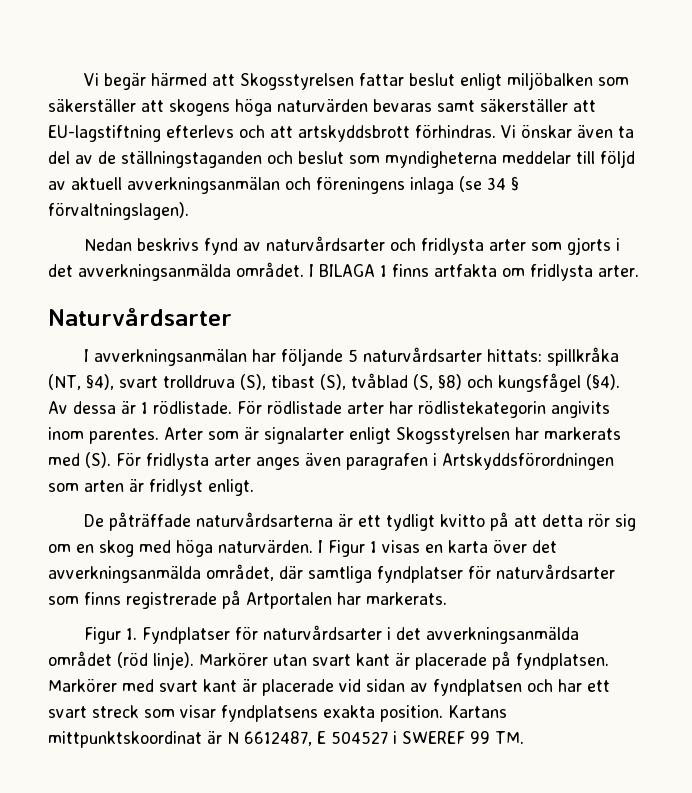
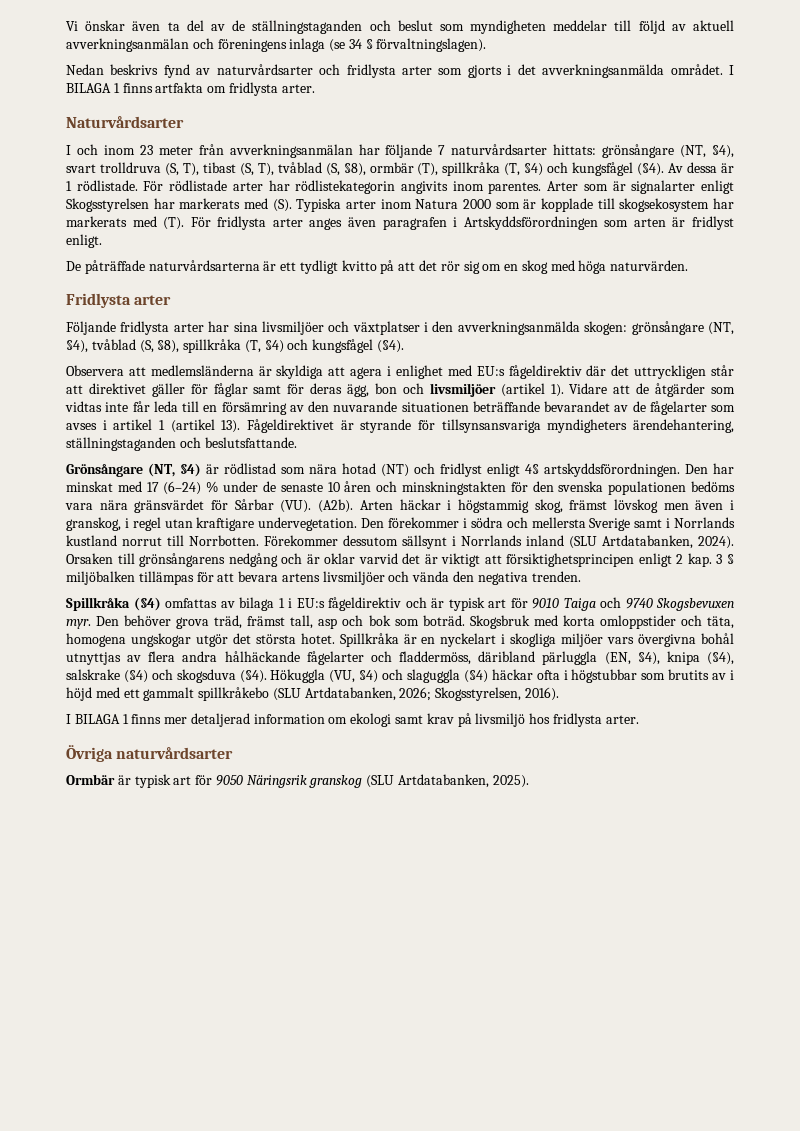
[84,72,630,90] [48,98,596,116] [48,124,516,142] Vi begär härmed att Skogsstyrelsen fattar beslut enligt miljöbalken som säkerställer att skogens höga naturvärden bevaras samt säkerställer att EU-lagstiftning efterlevs och att artskyddsbrott förhindras. Vi -> [66,21,78,31] Vi
[385,151,497,168] myndigheterna -> [470,20,547,34] myndigheten
(90, 355) none -> [76,144,224,155] och inom 23 meter från
[348,349,359,362] 5 -> [438,145,446,155] 7
[547,347,620,366] spillkråka -> [602,144,675,158] grönsångare
[240,373,462,390] (S), tibast (S), tvåblad (S, §8) -> [164,162,544,176] (S, T), tibast (S, T), tvåblad (S, §8), ormbär (T), spillkråka (T, §4)
(111, 460) none -> [296,198,734,212] [66,216,185,230] Typiska arter inom Natura 2000 som är kopplade till skogsekosystem har markerats med (T).
[542,514,584,527] detta -> [419,260,438,271] det
[318,539,557,557] [48,564,615,583] [48,590,447,609] [84,625,580,644] [48,651,609,670] [48,678,610,696] [48,705,507,722] [48,731,524,748] I Figur 1 visas en karta över det avverkningsanmälda området, där samtliga fyndplatser för naturvårdsarter som finns registrerade på Artportalen har markerats. // Figur 1. Fyndplatser för naturvårdsarter i det avverkningsanmälda området (röd linje). Markörer utan svart kant är placerade på fyndplatsen. Markörer med svart kant är placerade vid sidan av fyndplatsen och har ett svart streck som visar fyndplatsens exakta position. Kartans mittpunktskoordinat är N 6612487, E 504527 i SWEREF 99 TM. -> [66,293,172,308] [66,321,734,335] [66,339,405,353] [66,365,735,379] [66,383,736,397] [65,401,735,415] [66,419,735,433] [66,437,297,451] [66,463,734,477] [66,481,735,495] [65,499,734,513] [66,517,736,531] [66,535,734,549] [66,553,734,567] [66,571,581,585] [66,597,734,611] [66,615,734,629] [66,633,734,647] [66,651,735,665] [66,669,735,683] [66,687,560,701] [66,713,639,727] [66,745,234,762] [66,774,529,788] // Fridlysta arter // Följande fridlysta arter har sina livsmiljöer och växtplatser i den avverkningsanmälda skogen: grönsångare (NT, §4), tvåblad (S, §8), spillkråka (T, §4) och kungsfågel (§4). // Observera att medlemsländerna är skyldiga att agera i enlighet med EU:s fågeldirektiv där det uttryckligen står att direktivet gäller för fåglar samt för deras ägg, bon och livsmiljöer (artikel 1). Vidare att de åtgärder som vidtas inte får leda till en försämring av den nuvarande situationen beträffande bevarandet av de fågelarter som avses i artikel 1 (artikel 13). Fågeldirektivet är styrande för tillsynsansvariga myndigheters ärendehantering, ställningstaganden och beslutsfattande. // Grönsångare (NT, §4) är rödlistad som nära hotad (NT) och fridlyst enligt 4§ artskyddsförordningen. Den har minskat med 17 (6–24) % under de senaste 10 åren och minskningstakten för den svenska populationen bedöms vara nära gränsvärdet för Sårbar (VU). (A2b). Arten häckar i högstammig skog, främst lövskog men även i granskog, i regel utan kraftigare undervegetation. Den förekommer i södra och mellersta Sverige samt i Norrlands kustland norrut till Norrbotten. Förekommer dessutom sällsynt i Norrlands inland (SLU Artdatabanken, 2024). Orsaken till grönsångarens nedgång och är oklar varvid det är viktigt att försiktighetsprincipen enligt 2 kap. 3 § miljöbalken tillämpas för att bevara artens livsmiljöer och vända den negativa trenden. // Spillkråka (§4) omfattas av bilaga 1 i EU:s fågeldirektiv och är typisk art för 9010 Taiga och 9740 Skogsbevuxen myr. Den behöver grova träd, främst tall, asp och bok som boträd. Skogsbruk med korta omloppstider och täta, homogena ungskogar utgör det största hotet. Spillkråka är en nyckelart i skogliga miljöer vars övergivna bohål utnyttjas av flera andra hålhäckande fågelarter och fladdermöss, däribland pärluggla (EN, §4), knipa (§4), salskrake (§4) och skogsduva (§4). Hökuggla (VU, §4) och slaguggla (§4) häckar ofta i högstubbar som brutits av i höjd med ett gammalt spillkråkebo (SLU Artdatabanken, 2026; Skogsstyrelsen, 2016). // I BILAGA 1 finns mer detaljerad information om ekologi samt krav på livsmiljö hos fridlysta arter. // Övriga naturvårdsarter // Ormbär är typisk art för 9050 Näringsrik granskog (SLU Artdatabanken, 2025).

